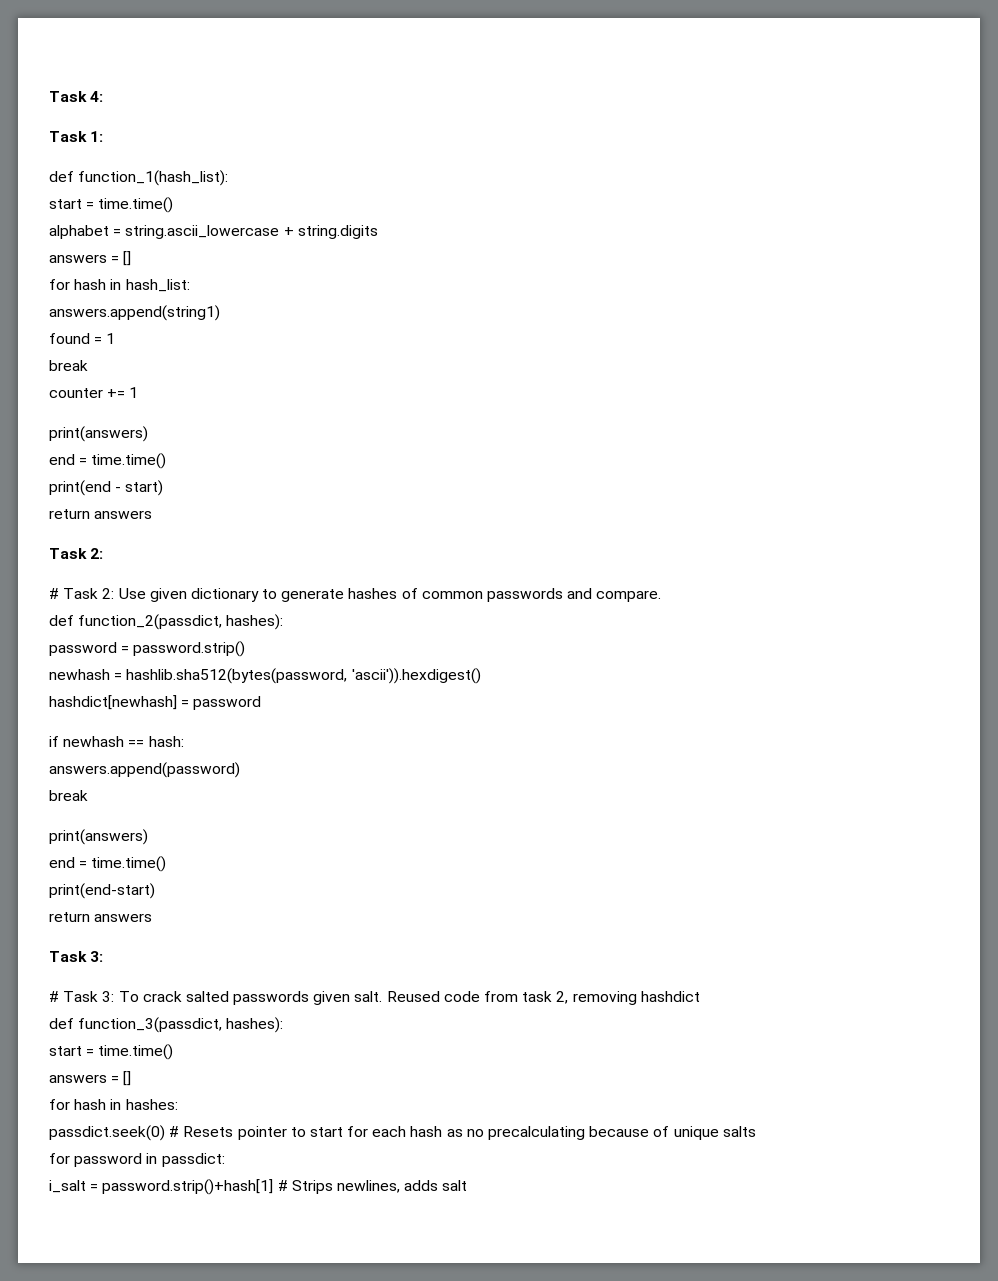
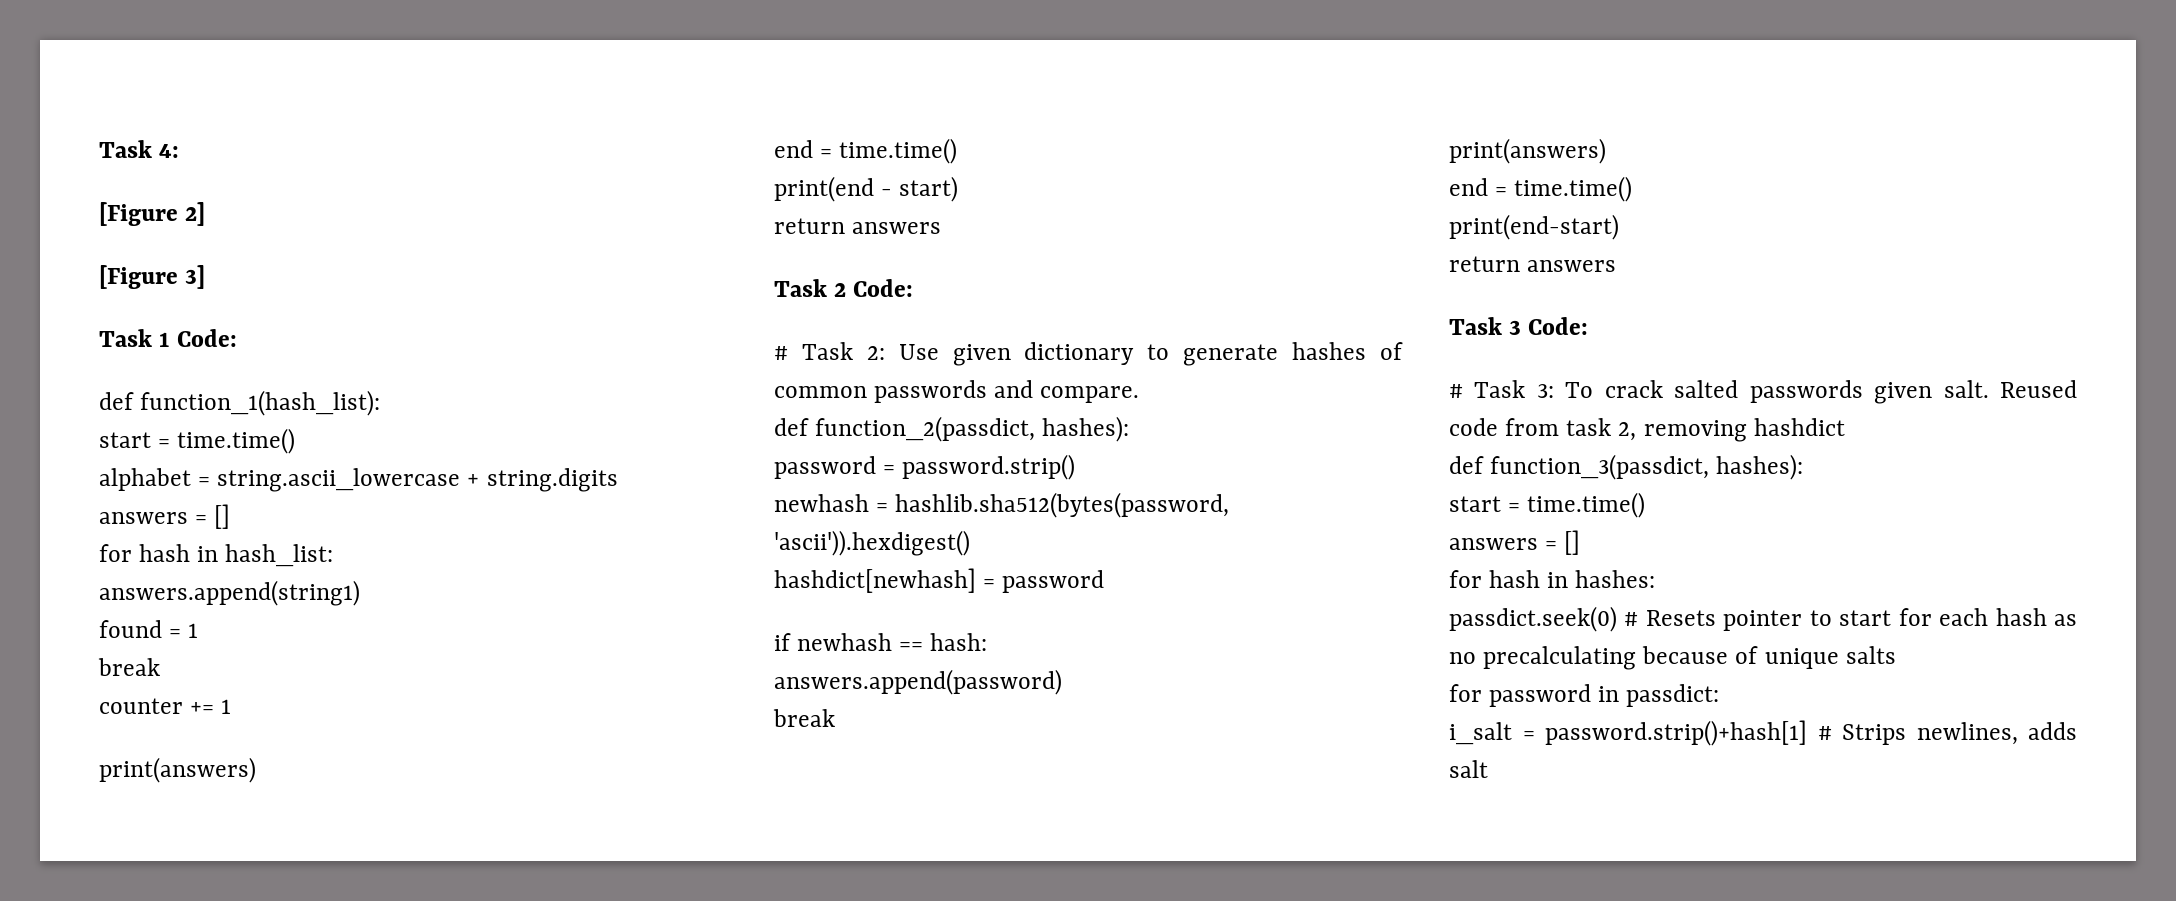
[49,131,104,142] // Task 1: -> [99,202,206,226] [99,265,206,289] [99,329,238,347] // [Figure 2] // [Figure 3] // Task 1 Code:
[90,548,104,559] 2: -> [834,279,914,297] 2 Code:
[90,951,104,962] 3: -> [1509,317,1589,335] 3 Code:

